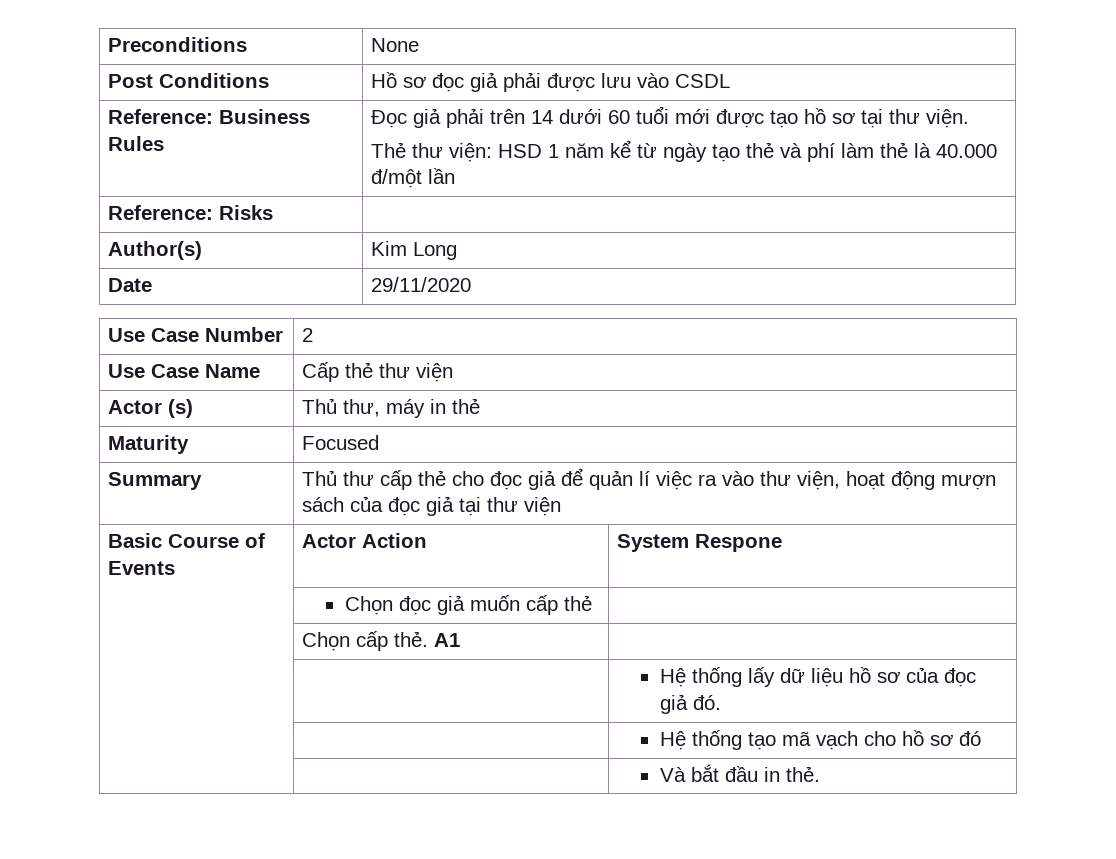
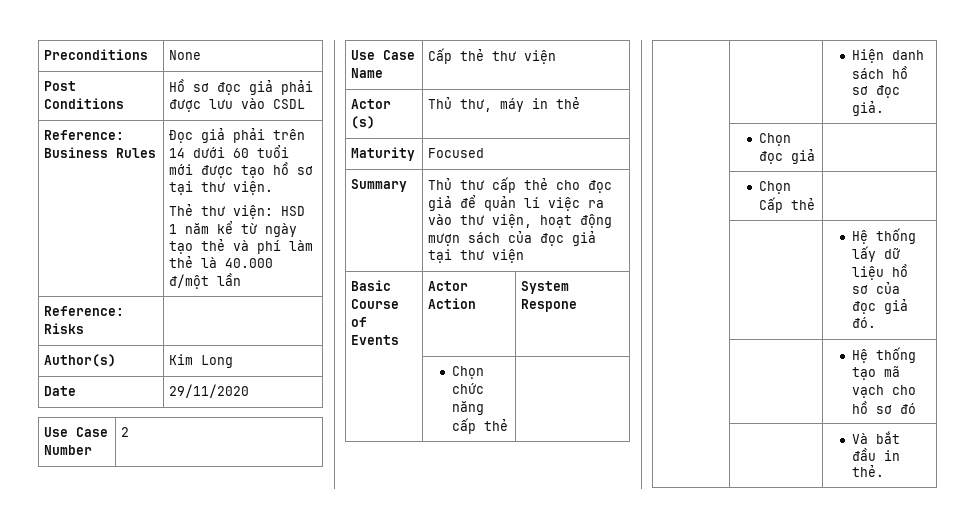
[398,595,520,615] đọc giả muốn -> [451,383,484,394] [451,401,484,415] chức năng
[302,631,461,651] Chọn cấp thẻ. A1 -> [851,49,924,63] [851,66,908,79] [851,85,900,98] [851,101,884,116] [758,133,791,146] [758,149,815,164] [758,181,791,194] [758,197,815,213] | Hiện danh sách hồ sơ đọc giả. // | Chọn đọc giả | // | Chọn Cấp thẻ

